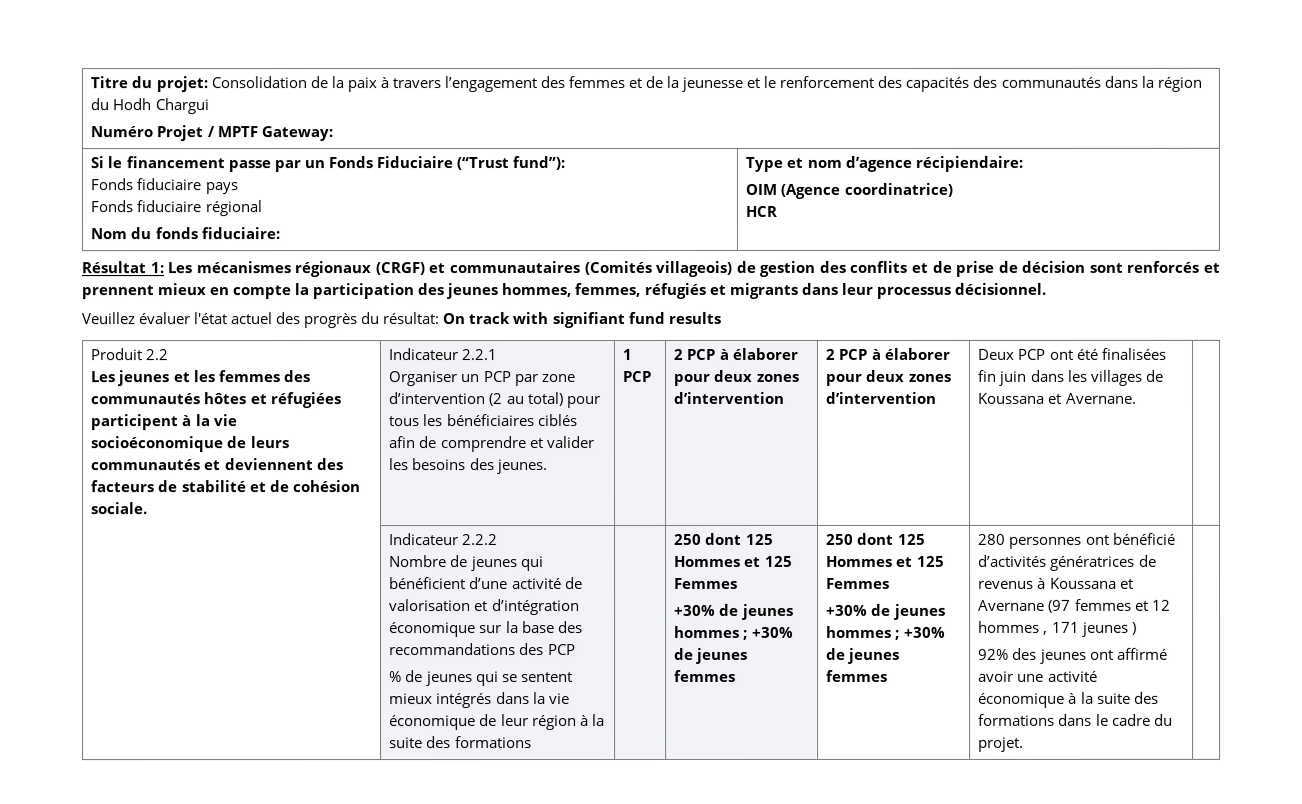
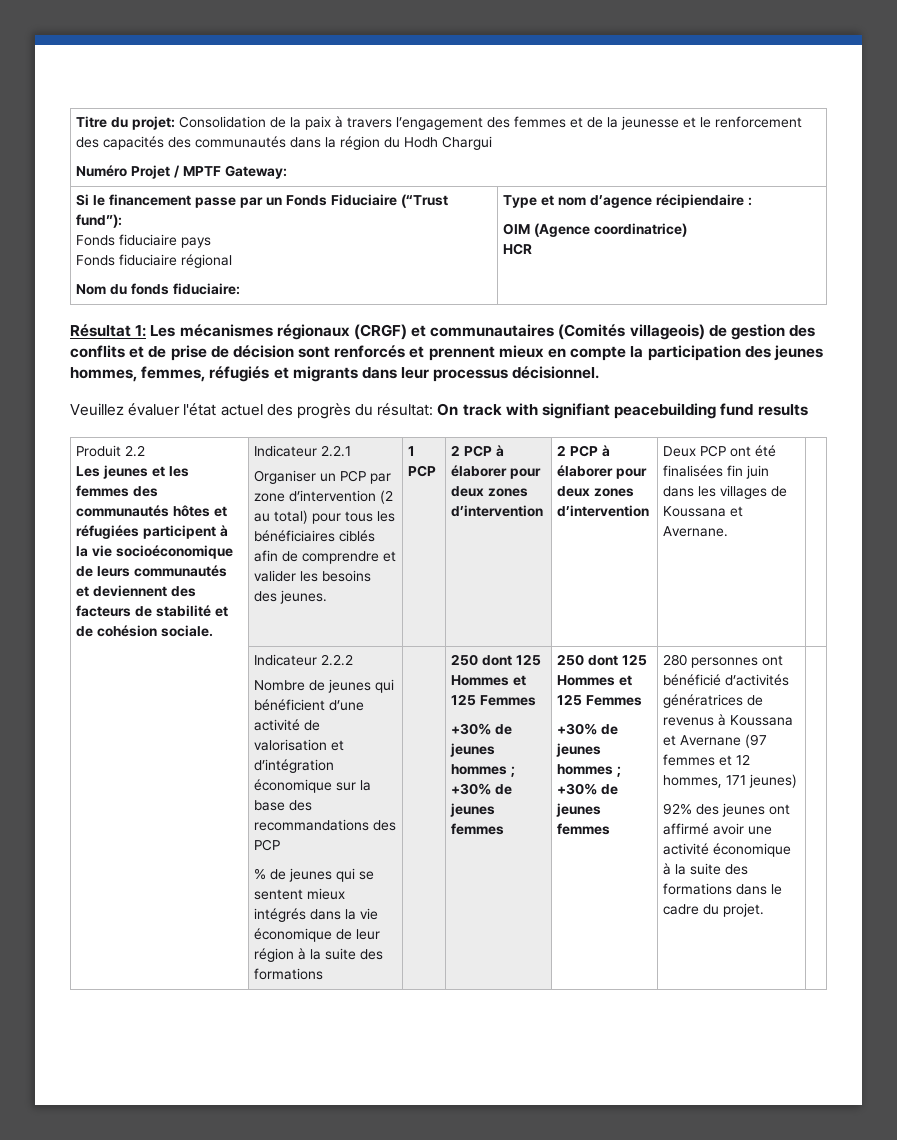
[914,155,1023,172] récipiendaire: -> [656,194,753,208] récipiendaire :
(625, 320) none -> [614,403,717,419] peacebuilding
[978,620,1137,637] hommes , 171 jeunes ) -> [663,774,798,788] hommes, 171 jeunes)

